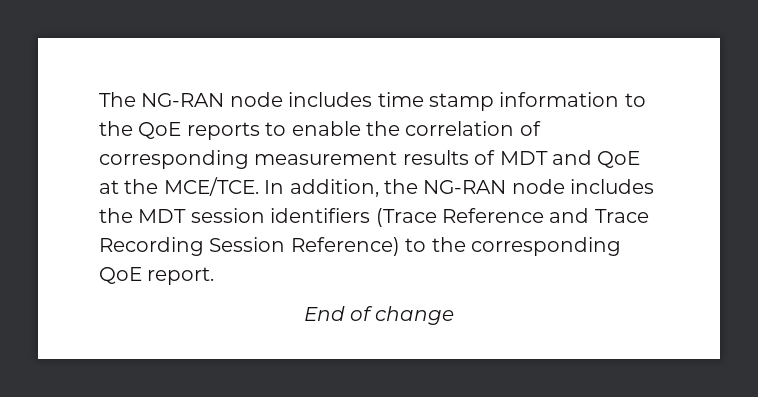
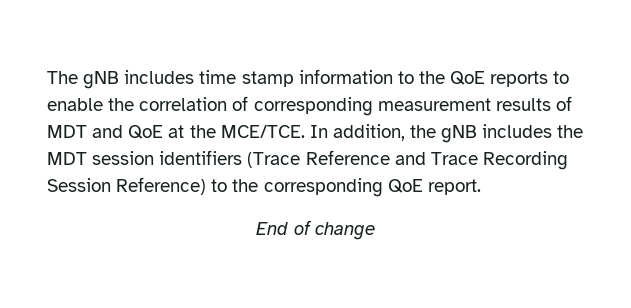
[141,92,283,107] NG-RAN node -> [83,71,120,89] gNB
[423,179,565,194] NG-RAN node -> [441,125,478,143] gNB

